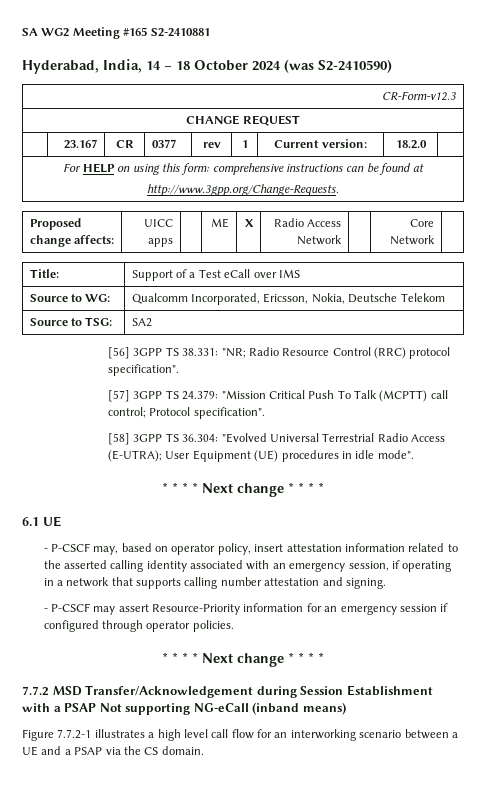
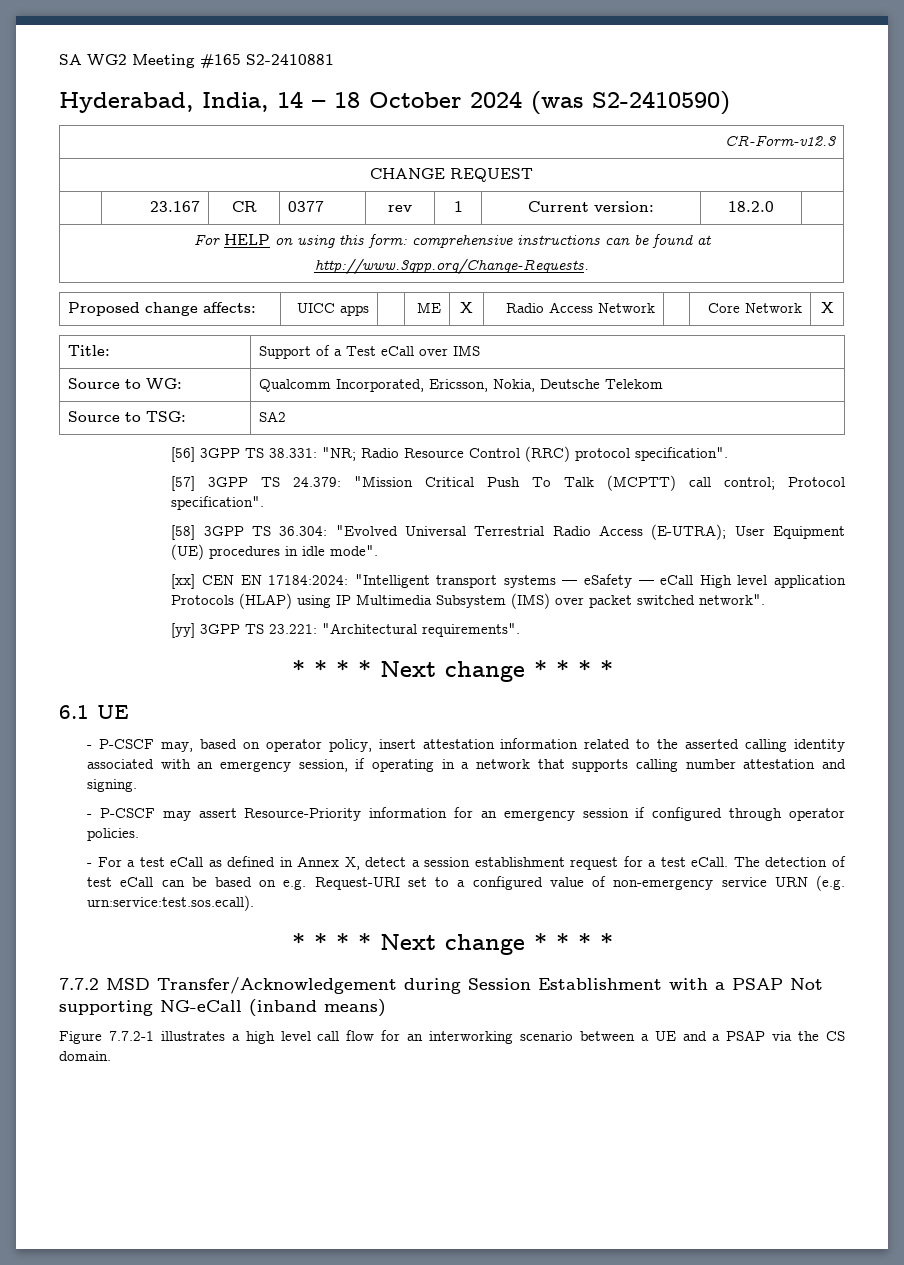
(436, 240) none -> [820,302,834,313] X
(414, 454) none -> [171,574,846,589] [171,593,766,609] [171,623,521,638] // [xx] CEN EN 17184:2024: "Intelligent transport systems — eSafety — eCall High level application Protocols (HLAP) using IP Multimedia Subsystem (IMS) over packet switched network". // [yy] 3GPP TS 23.221: "Architectural requirements".
(234, 626) none -> [87,856,847,870] [87,875,845,891] [87,895,255,911] // - For a test eCall as defined in Annex X, detect a session establishment request for a test eCall. The detection of test eCall can be based on e.g. Request-URI set to a configured value of non-emergency service URN (e.g. urn:service:test.sos.ecall).

